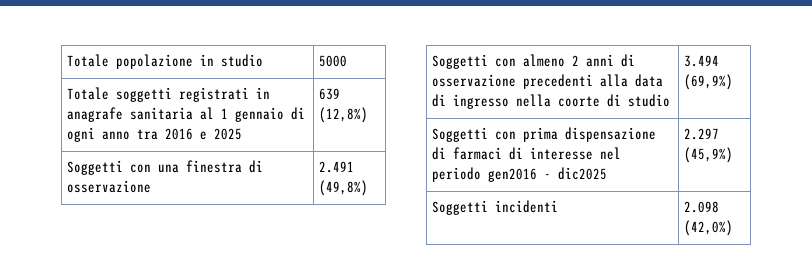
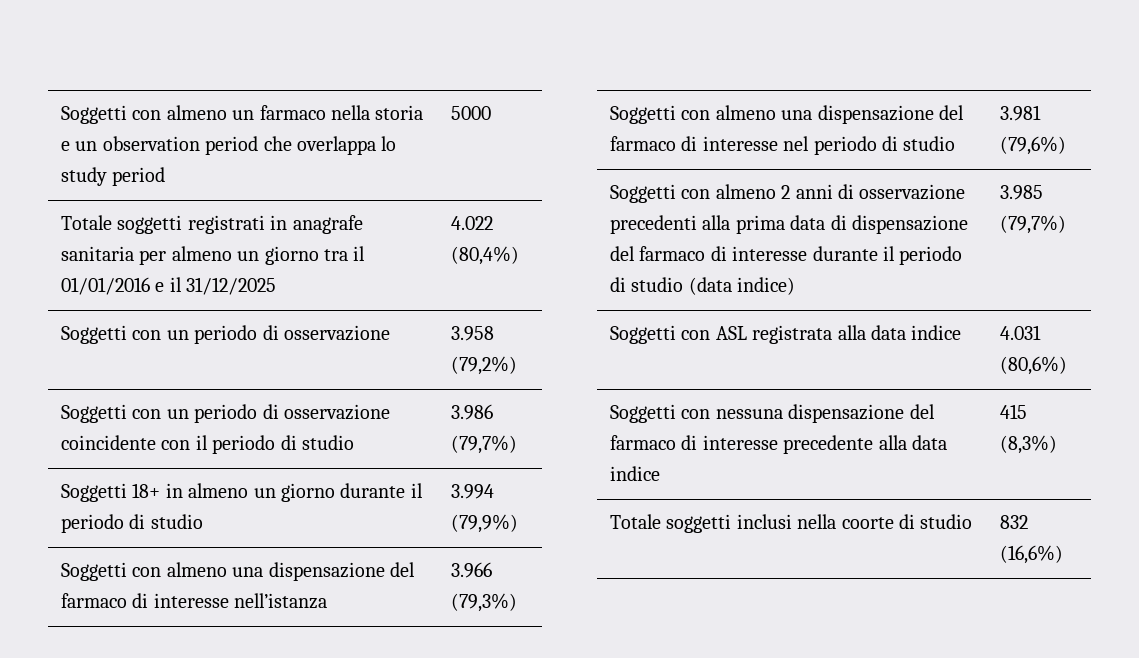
[67,54,264,69] Totale popolazione in studio -> [60,105,424,124] [60,136,397,155] [60,167,166,186] Soggetti con almeno un farmaco nella storia e un observation period che overlappa lo study period
[200,107,306,122] [67,127,243,142] [319,88,341,100] [319,107,369,123] [67,160,243,175] al 1 gennaio di ogni anno tra 2016 e 2025 | 639 (12,8%) // Soggetti con una finestra -> [139,246,366,265] [60,277,277,295] [450,216,493,230] [450,246,519,265] [60,325,258,344] per almeno un giorno tra il 01/01/2016 e il 31/12/2025 | 4.022 (80,4%) // Soggetti con un periodo
[319,161,355,173] [319,180,369,196] 2.491 (49,8%) -> [450,326,494,341] [450,356,517,375] [60,404,390,423] [60,435,354,454] [450,404,493,420] [450,435,517,454] [60,483,423,502] [60,514,203,533] [450,484,494,499] [450,514,518,533] [60,562,415,581] [60,593,328,609] [450,562,492,578] [450,593,517,612] [609,105,964,124] [609,136,956,155] [999,105,1041,121] [999,136,1066,155] 3.958 (79,2%) // Soggetti con un periodo di osservazione coincidente con il periodo di studio | 3.986 (79,7%) // Soggetti 18+ in almeno un giorno durante il periodo di studio | 3.994 (79,9%) // Soggetti con almeno una dispensazione del farmaco di interesse nell’istanza | 3.966 (79,3%) // Soggetti con almeno una dispensazione del farmaco di interesse nel periodo di studio | 3.981 (79,6%)
(629, 80) none -> [735,215,785,234] prima
[453,94,671,109] [684,55,720,67] [684,74,734,90] [432,127,657,142] [432,147,622,160] [432,167,608,182] [684,128,720,140] [684,147,734,163] [432,200,559,215] [684,201,720,213] [684,220,734,236] ingresso nella coorte di studio | 3.494 (69,9%) // Soggetti con prima dispensazione di farmaci di interesse nel periodo gen2016 - dic2025 | 2.297 (45,9%) // Soggetti incidenti | 2.098 (42,0%) -> [851,215,968,234] [609,246,963,265] [609,277,796,295] [999,185,1043,200] [999,215,1066,234] [609,325,962,344] [999,325,1041,340] [999,356,1067,375] [609,404,935,423] [609,435,947,454] [609,466,660,481] [999,404,1027,419] [999,435,1057,454] [609,514,973,533] [999,515,1028,529] [999,545,1063,564] dispensazione del farmaco di interesse durante il periodo di studio (data indice) | 3.985 (79,7%) // Soggetti con ASL registrata alla data indice | 4.031 (80,6%) // Soggetti con nessuna dispensazione del farmaco di interesse precedente alla data indice | 415 (8,3%) // Totale soggetti inclusi nella coorte di studio | 832 (16,6%)

